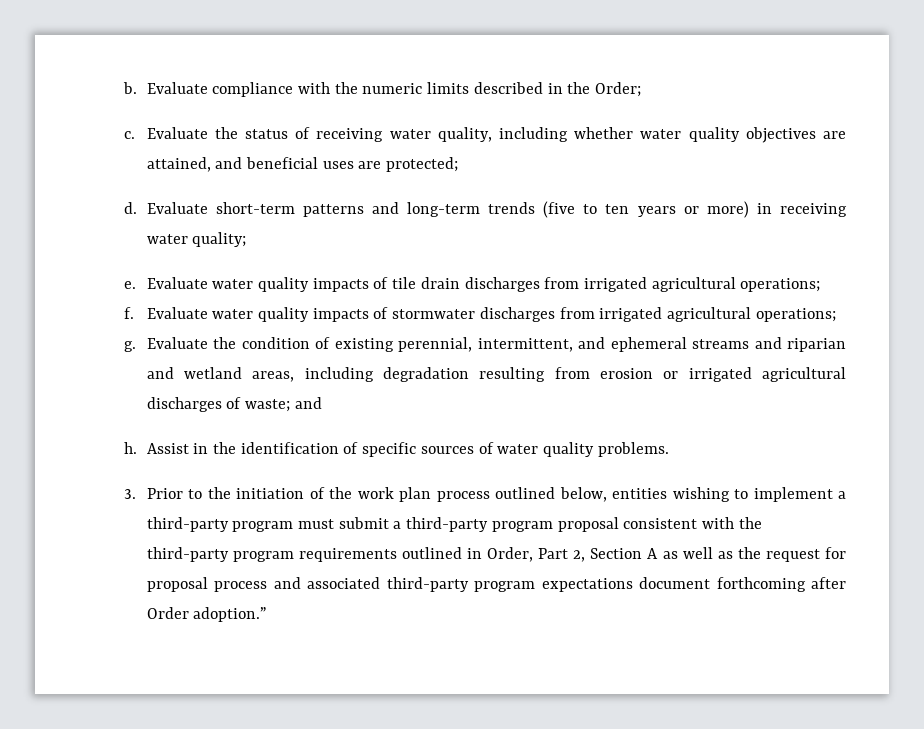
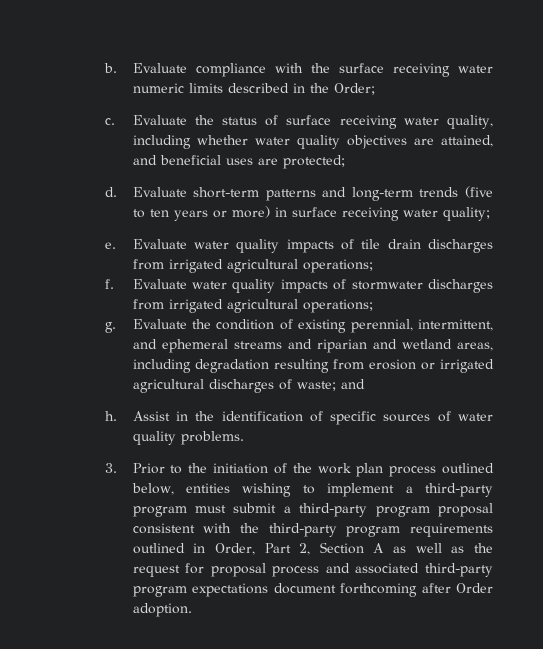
(358, 88) none -> [338,63,494,77] surface receiving water
(311, 133) none -> [286,115,332,125] surface
(772, 208) none -> [291,207,337,217] surface
[193,607,267,622] adoption.” -> [132,603,192,617] adoption.

